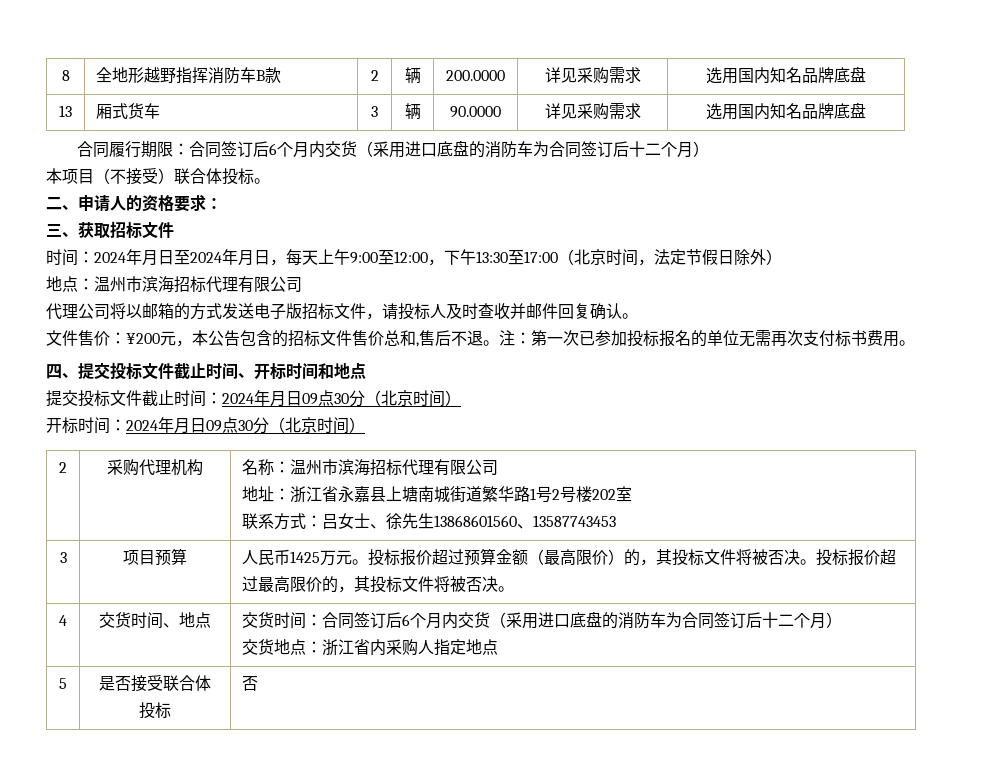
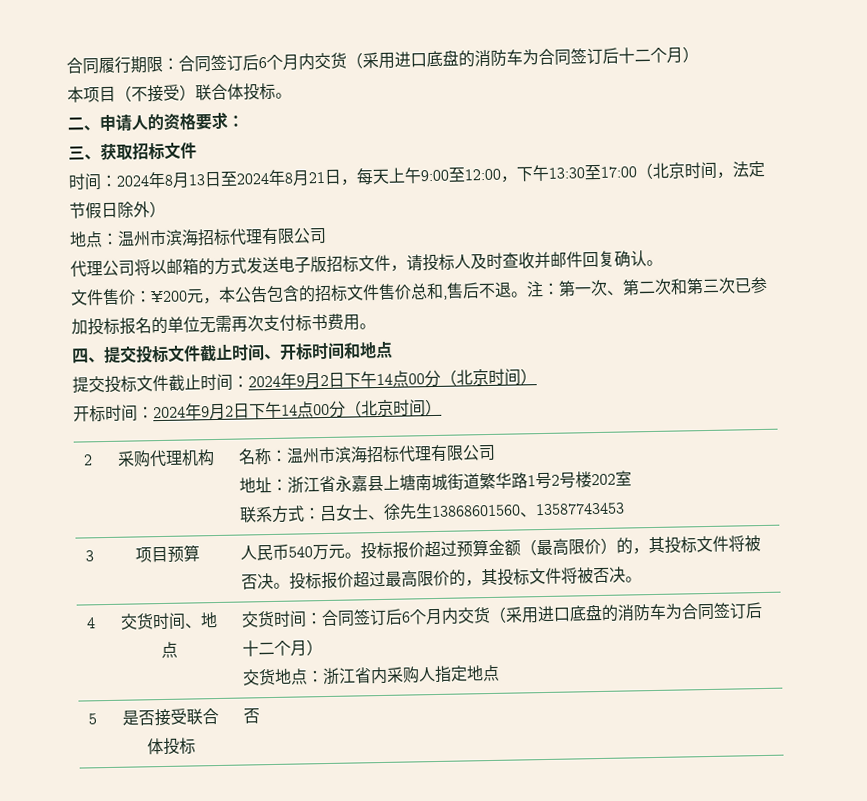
[61,70,70,81] [96,67,282,84] [370,70,379,81] [404,67,421,84] [446,70,505,81] [544,67,641,84] [706,66,866,84] [59,105,72,117] [96,103,161,119] [371,106,378,117] [404,103,421,120] [450,106,501,118] [544,103,641,120] [706,102,866,120] 8 | 全地形越野指挥消防车B款 | 2 | 辆 | 200.0000 | 详见采购需求 | 选用国内知名品牌底盘 // 13 | 厢式货车 | 3 | 辆 | 90.0000 | 详见采购需求 | 选用国内知名品牌底盘 // -> (66, 65) none
[142,249,254,266] 月日至2024年月 -> [164,169,325,189] 8月13日至2024年8月21
(579, 338) none -> [607,277,736,296] 、第二次和第三次
[270,390,349,407] 月日09点30 -> [296,370,425,390] 9月2日下午14点00
[174,417,253,434] 月日09点30 -> [201,401,330,421] 9月2日下午14点00
[290,551,321,563] 1425 -> [288,546,314,558] 540

